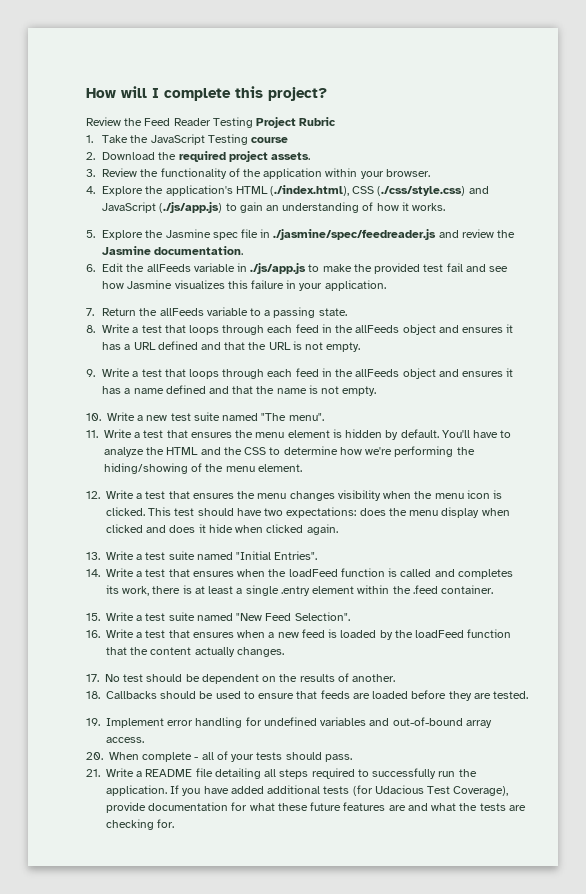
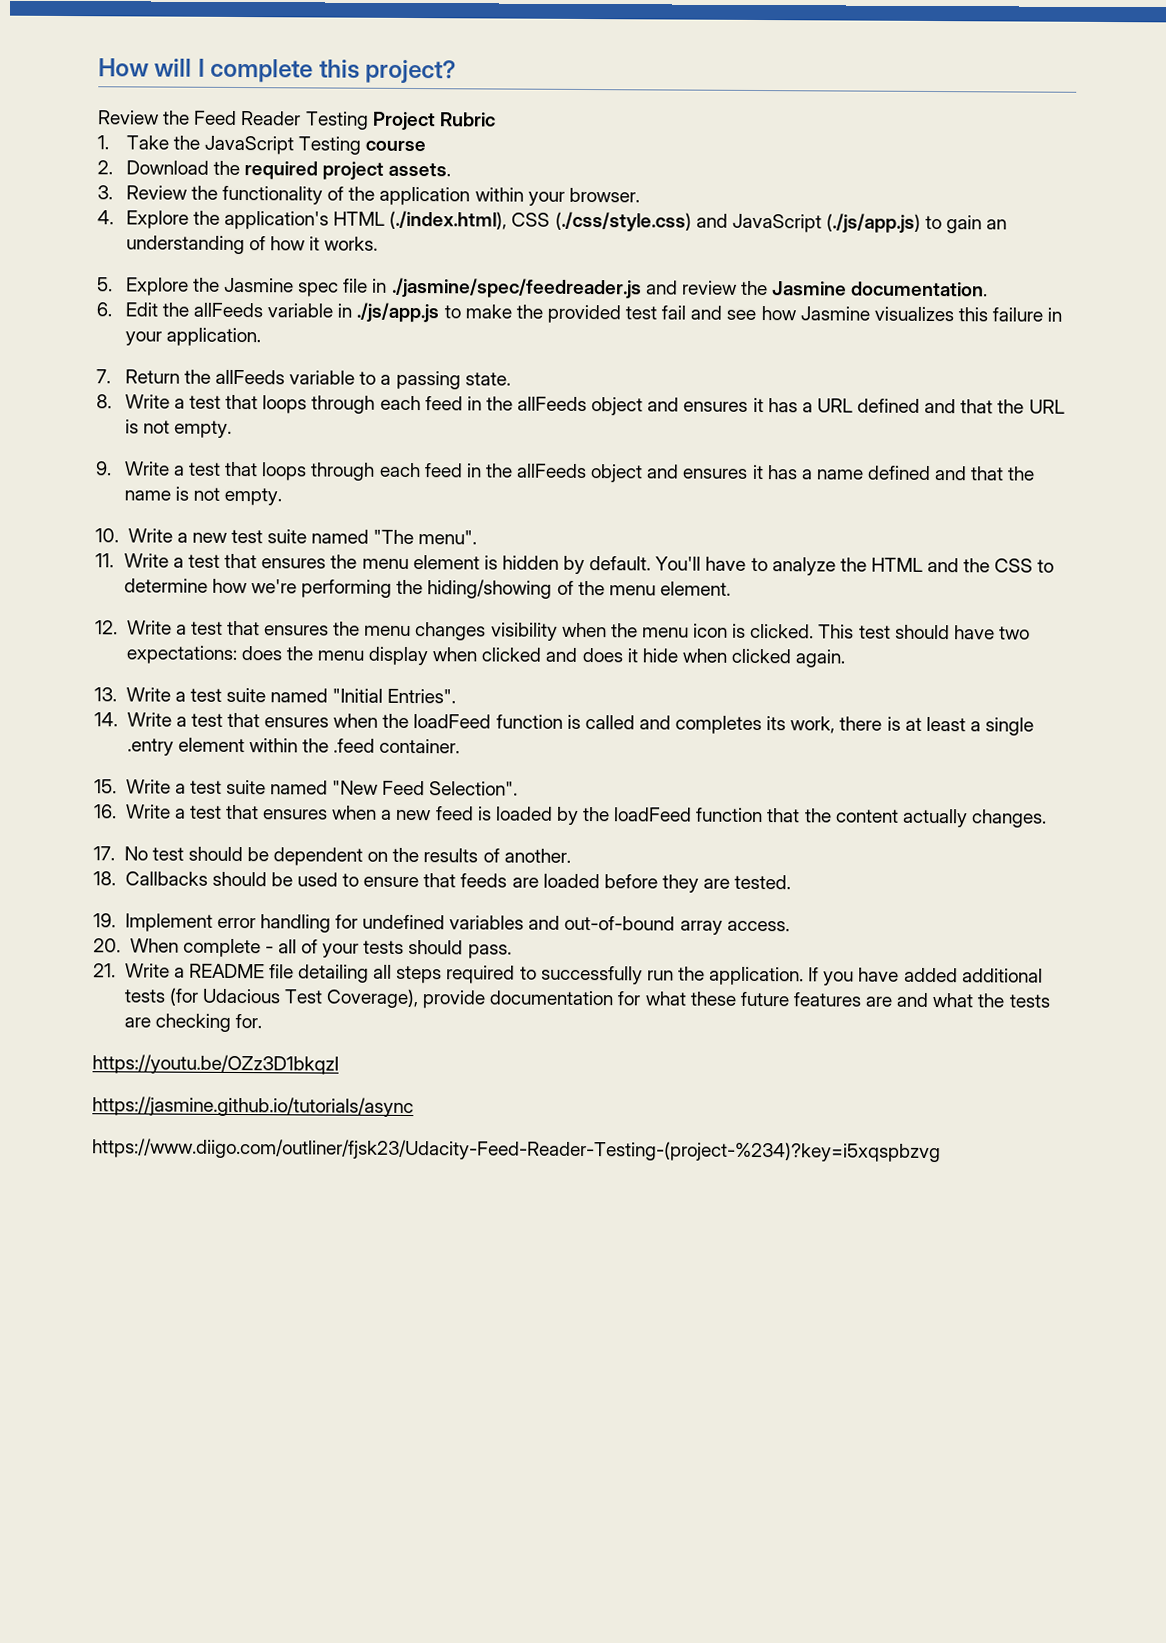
(175, 823) none -> [92,1054,339,1075] [92,1096,414,1118] [92,1138,941,1163] // https://youtu.be/OZz3D1bkqzI // https://jasmine.github.io/tutorials/async // https://www.diigo.com/outliner/fjsk23/Udacity-Feed-Reader-Testing-(project-%234)?key=i5xqspbzvg

